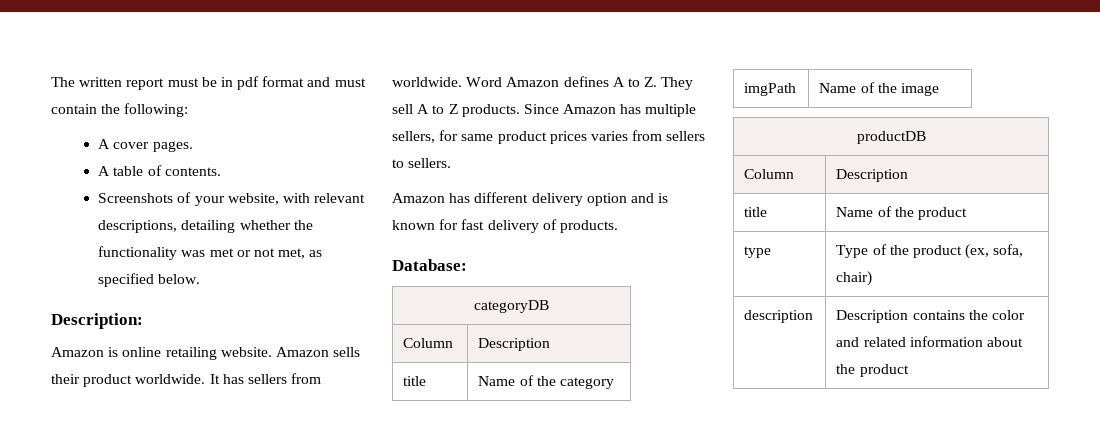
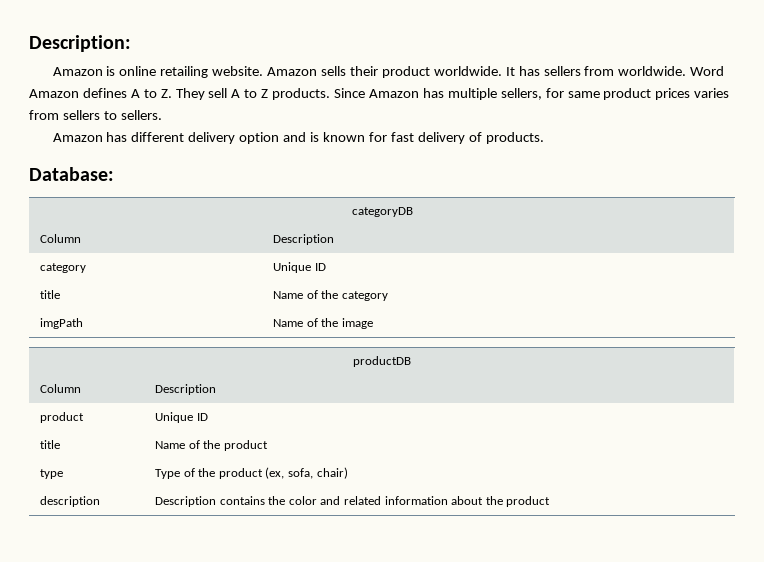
[51,76,366,90] [51,103,189,117] [98,139,193,152] [98,165,221,176] [98,192,366,206] [98,220,313,233] [98,246,323,260] [98,273,201,287] The written report must be in pdf format and must contain the following: // A cover pages. // A table of contents. // Screenshots of your website, with relevant descriptions, detailing whether the functionality was met or not met, as specified below. // -> (29, 43) none
(551, 344) none -> [40,263,87,273] [273,262,326,273] // category | Unique ID
(909, 175) none -> [40,412,85,423] [155,412,208,423] // product | Unique ID

